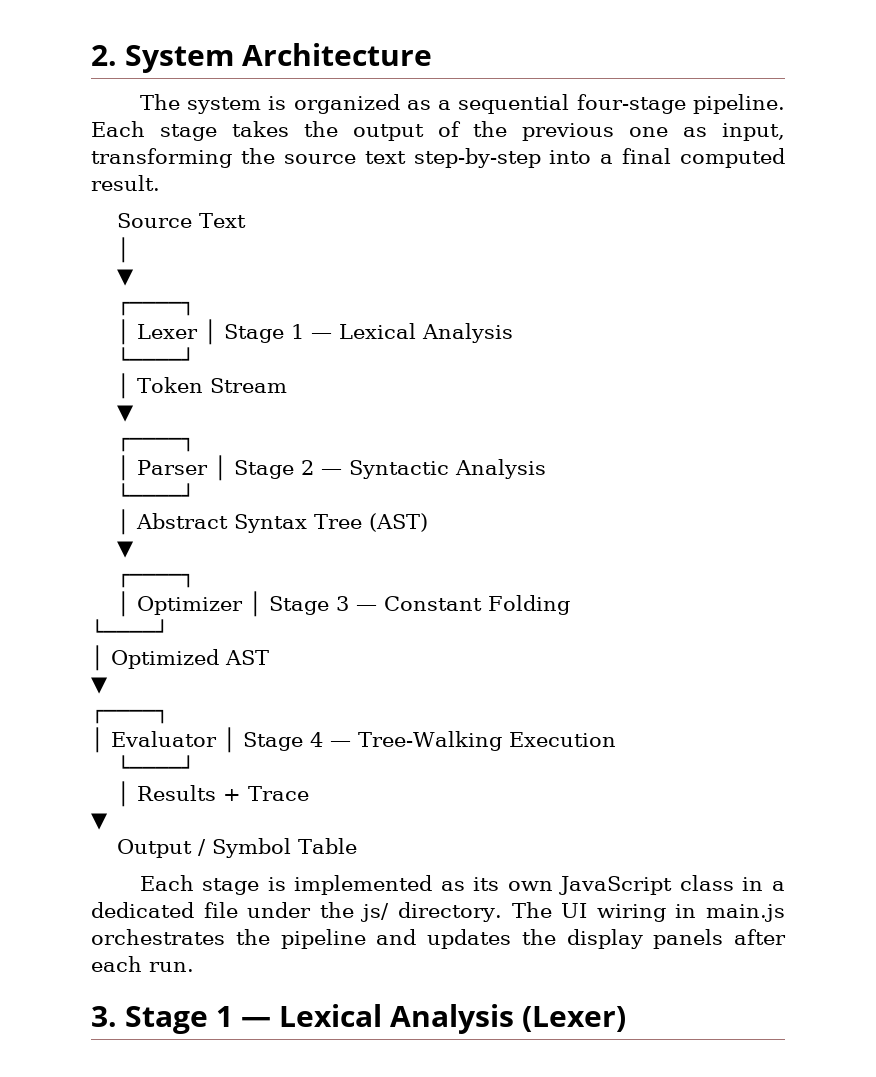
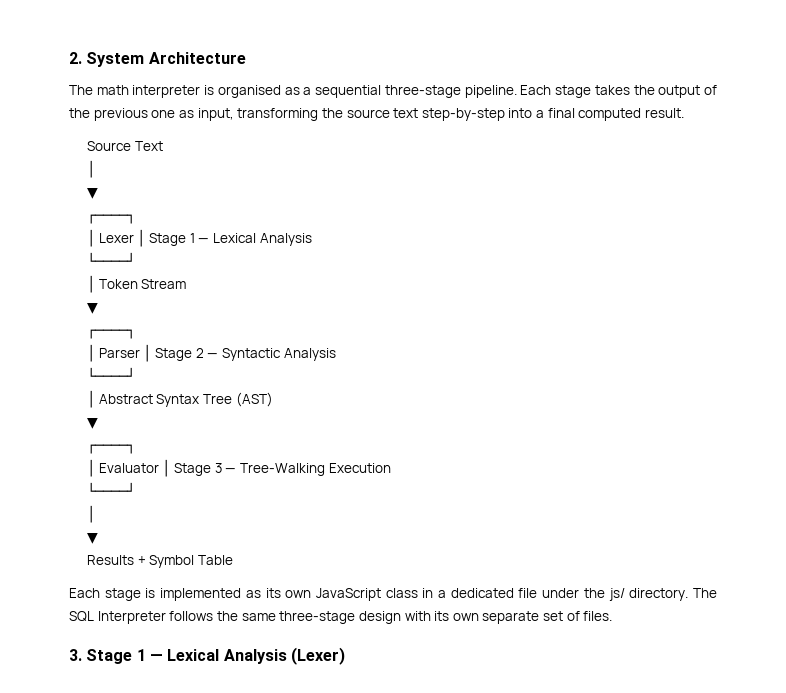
[186,94,400,114] system is organized -> [96,85,281,98] math interpreter is organised
[576,94,686,114] four-stage -> [384,85,461,98] three-stage
[136,596,243,615] Optimizer -> [98,463,159,473] Evaluator
[383,595,570,615] [91,619,169,639] [91,645,269,671] [91,677,108,694] [91,709,169,724] [91,727,351,753] Constant Folding // └────┘ // │ Optimized AST // ▼ // ┌────┐ // │ Evaluator │ Stage 4 — -> (237, 470) none
[136,785,309,801] [91,813,108,830] [116,839,206,858] Results + Trace // ▼ // Output / -> [87,533,99,544] [87,555,146,565] // ▼ // Results +
[561,903,785,922] [91,929,786,949] [91,956,194,972] UI wiring in main.js orchestrates the pipeline and updates the display panels after each run. -> [69,611,613,624] SQL Interpreter follows the same three-stage design with its own separate set of files.

